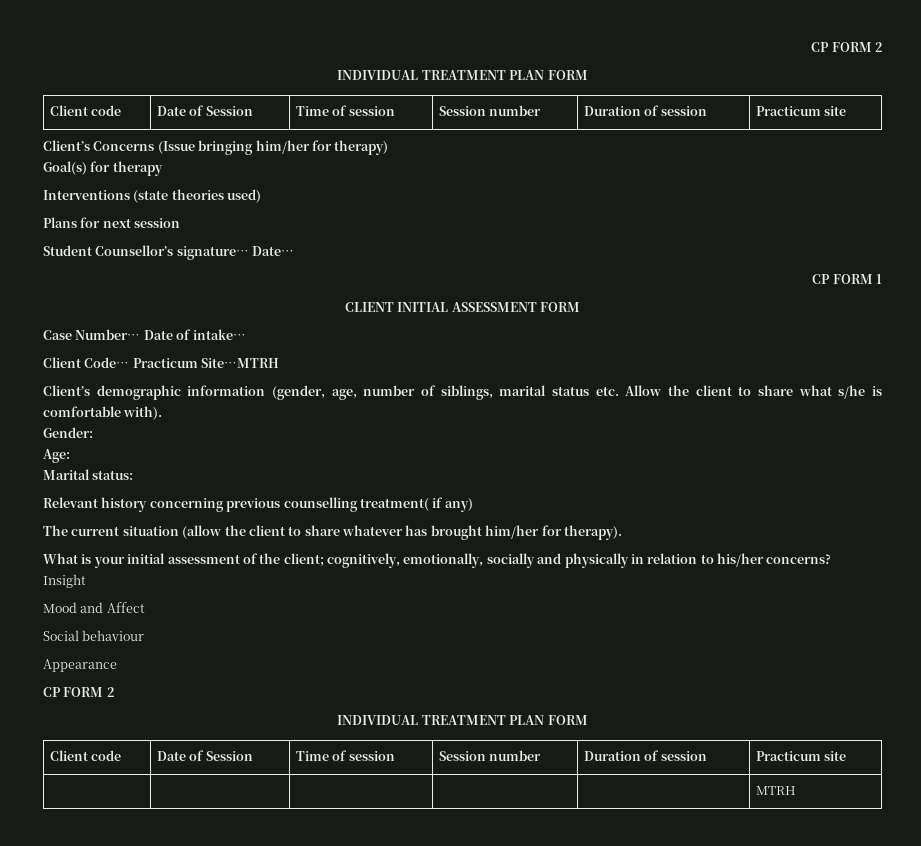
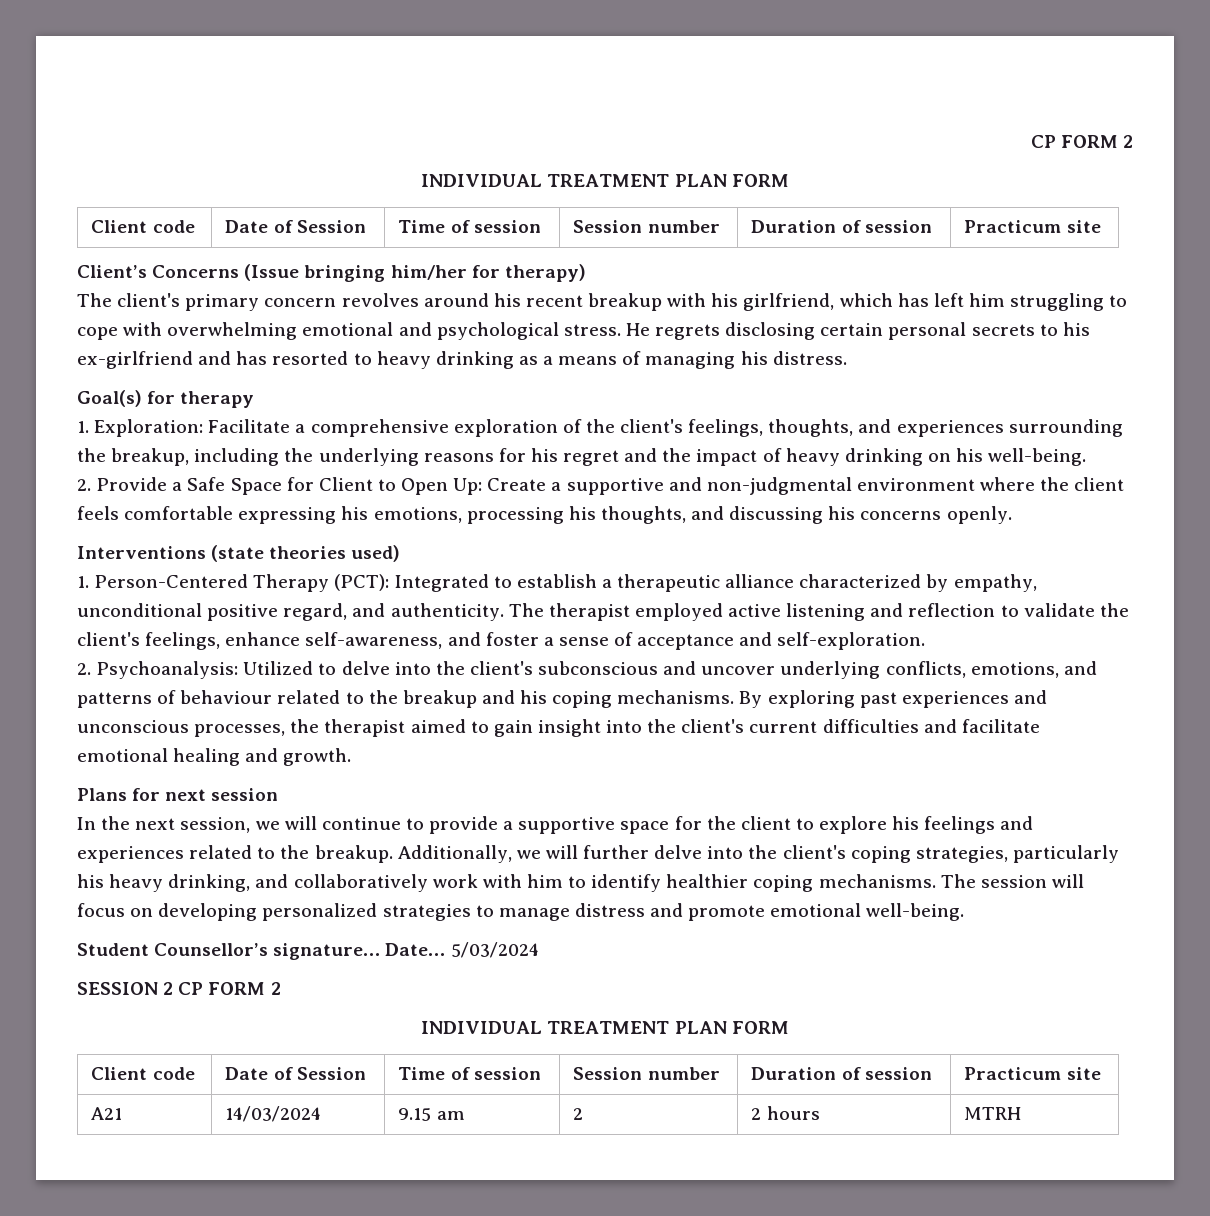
[43,161,163,176] [43,189,262,203] [43,217,181,228] [43,245,295,260] [812,274,882,284] [344,302,581,312] [43,329,246,340] [43,357,280,368] [43,385,882,400] [43,406,163,420] [43,427,93,438] [43,449,70,463] [43,469,134,480] [43,497,473,512] [43,525,622,540] [43,553,832,568] [43,574,86,588] [43,602,145,613] [43,630,145,641] [43,659,117,672] Goal(s) for therapy // Interventions (state theories used) // Plans for next session // Student Counsellor’s signature… Date… // CP FORM 1 // CLIENT INITIAL ASSESSMENT FORM // Case Number… Date of intake… // Client Code… Practicum Site…MTRH // Client’s demographic information (gender, age, number of siblings, marital status etc. Allow the client to share what s/he is comfortable with). // Gender: // Age: // Marital status: // Relevant history concerning previous counselling treatment( if any) // The current situation (allow the client to share whatever has brought him/her for therapy). // What is your initial assessment of the client; cognitively, emotionally, socially and physically in relation to his/her concerns? // Insight // Mood and Affect // Social behaviour // Appearance // -> [77,293,1128,311] [77,322,1090,340] [77,351,847,369] [77,390,255,408] [77,419,1123,437] [77,448,1087,466] [77,477,1125,495] [77,506,1012,524] [77,545,401,562] [77,574,1037,592] [77,603,1129,621] [77,632,926,650] [77,661,1097,679] [77,690,1047,708] [77,719,1040,737] [77,748,352,766] [77,788,279,801] [77,816,1034,834] [77,845,1119,863] [77,874,1084,892] [77,903,965,921] [77,942,539,960] [77,982,174,995] The client's primary concern revolves around his recent breakup with his girlfriend, which has left him struggling to cope with overwhelming emotional and psychological stress. He regrets disclosing certain personal secrets to his ex-girlfriend and has resorted to heavy drinking as a means of managing his distress. // Goal(s) for therapy // 1. Exploration: Facilitate a comprehensive exploration of the client's feelings, thoughts, and experiences surrounding the breakup, including the underlying reasons for his regret and the impact of heavy drinking on his well-being. // 2. Provide a Safe Space for Client to Open Up: Create a supportive and non-judgmental environment where the client feels comfortable expressing his emotions, processing his thoughts, and discussing his concerns openly. // Interventions (state theories used) // 1. Person-Centered Therapy (PCT): Integrated to establish a therapeutic alliance characterized by empathy, unconditional positive regard, and authenticity. The therapist employed active listening and reflection to validate the client's feelings, enhance self-awareness, and foster a sense of acceptance and self-exploration. // 2. Psychoanalysis: Utilized to delve into the client's subconscious and uncover underlying conflicts, emotions, and patterns of behaviour related to the breakup and his coping mechanisms. By exploring past experiences and unconscious processes, the therapist aimed to gain insight into the client's current difficulties and facilitate emotional healing and growth. // Plans for next session // In the next session, we will continue to provide a supportive space for the client to explore his feelings and experiences related to the breakup. Additionally, we will further delve into the client's coping strategies, particularly his heavy drinking, and collaboratively work with him to identify healthier coping mechanisms. The session will focus on developing personalized strategies to manage distress and promote emotional well-being. // Student Counsellor’s signature… Date… 5/03/2024 // SESSION 2
(847, 756) | | | | -> [91,1107,123,1120] [225,1106,322,1122] [398,1108,465,1121] [573,1108,584,1120] [751,1106,820,1120] A21 | 14/03/2024 | 9.15 am | 2 | 2 hours

